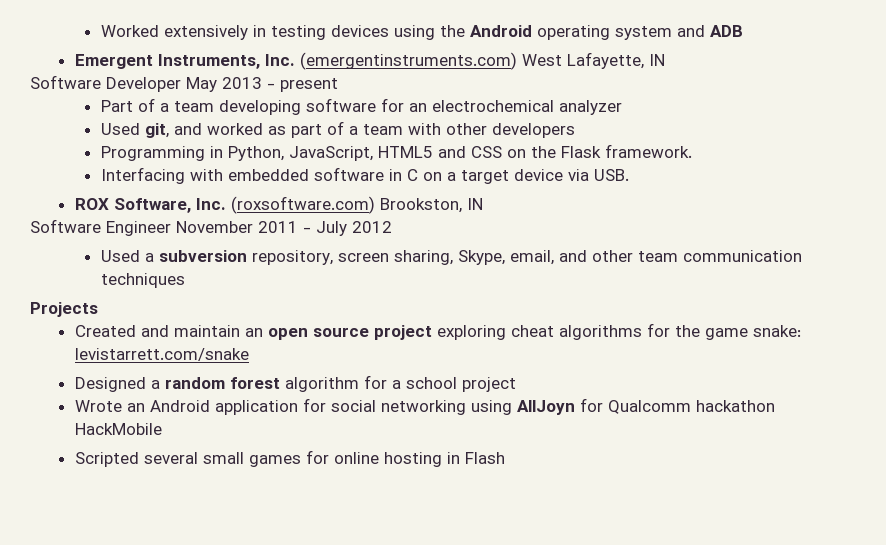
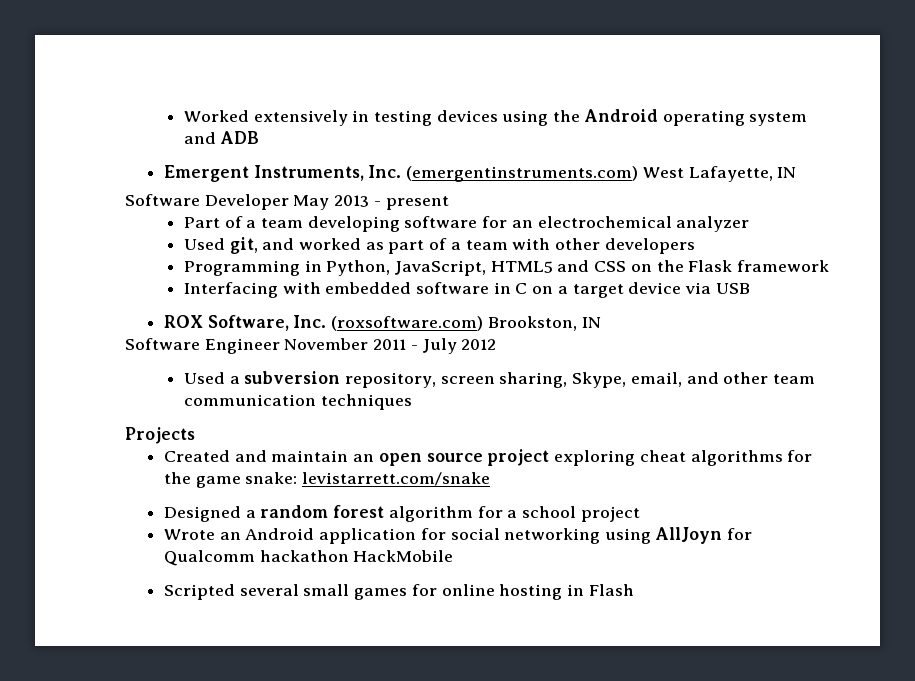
[604,144,692,158] framework. -> [737,260,830,272] framework
[593,169,629,181] USB. -> [715,283,750,294] USB

